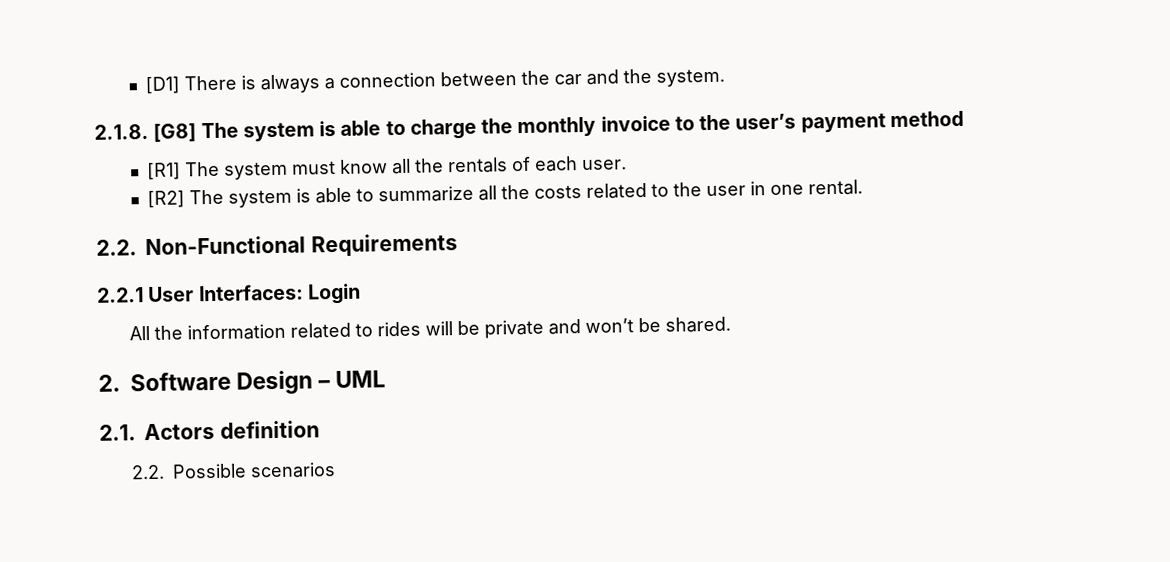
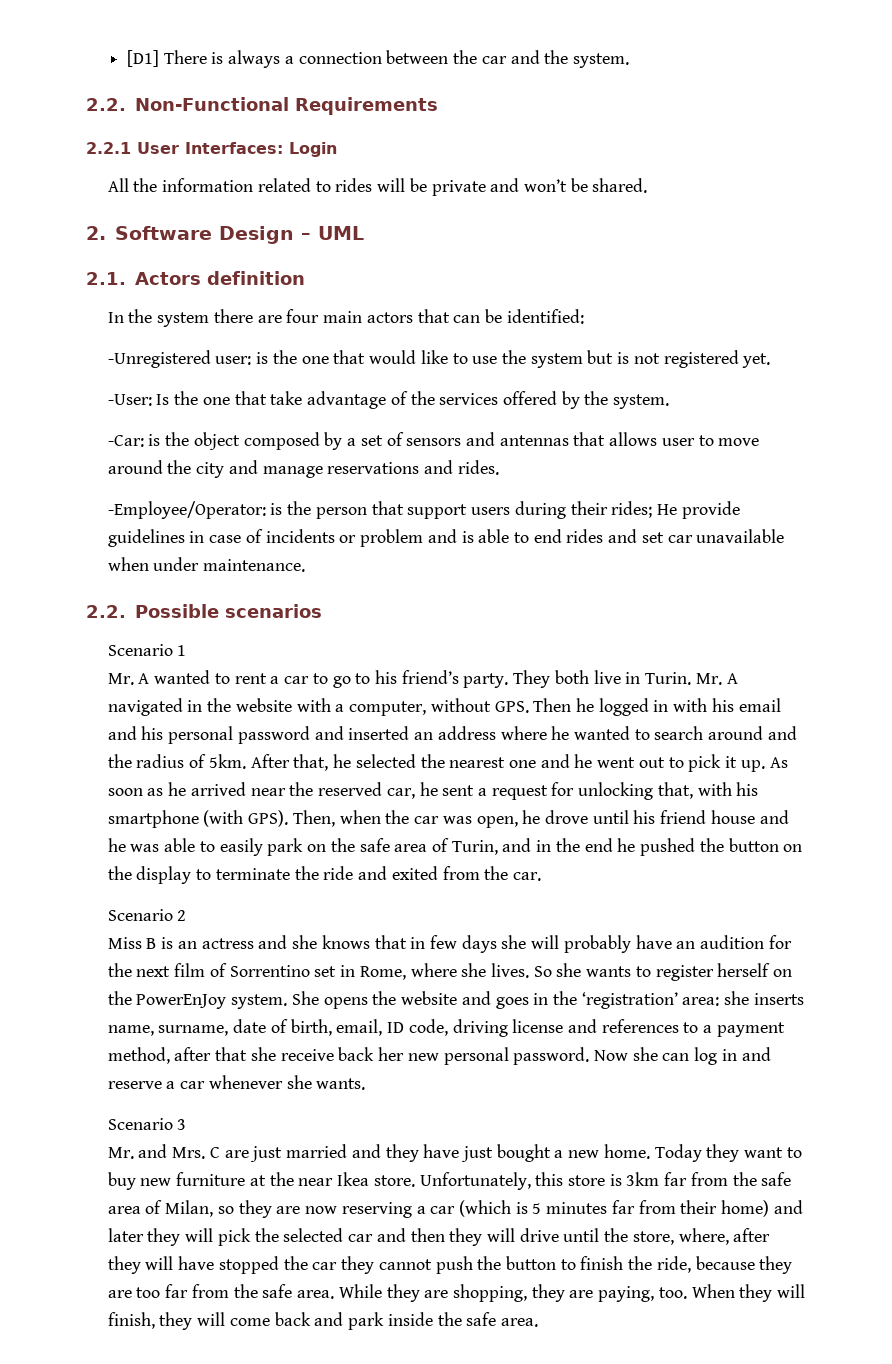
[94,110,964,142] [146,156,627,181] [146,179,863,209] // 2.1.8. [G8] The system is able to charge the monthly invoice to the user’s payment method // [R1] The system must know all the rentals of each user. // [R2] The system is able to summarize all the costs related to the user in one rental. -> (629, 60) none
[131,462,337,480] 2.2. Possible scenarios -> [107,309,584,327] [107,350,771,368] [107,391,670,409] [107,432,760,450] [107,460,499,478] [107,501,740,519] [107,529,785,547] [107,557,306,572] [86,604,322,618] [107,644,187,656] [107,670,738,688] [107,698,781,716] [107,726,797,744] [107,754,788,772] [107,782,759,800] [107,810,789,828] [107,838,803,856] [107,866,542,884] [107,909,187,921] [107,935,792,953] [107,963,793,981] [107,991,804,1009] [107,1019,785,1037] [107,1047,771,1065] [107,1075,366,1090] [107,1118,187,1130] [107,1144,802,1162] [107,1172,792,1190] [107,1200,803,1218] [107,1228,771,1246] [107,1256,793,1274] [107,1284,806,1302] [107,1312,539,1330] In the system there are four main actors that can be identified: // -Unregistered user: is the one that would like to use the system but is not registered yet. // -User: Is the one that take advantage of the services offered by the system. // -Car: is the object composed by a set of sensors and antennas that allows user to move around the city and manage reservations and rides. // -Employee/Operator: is the person that support users during their rides; He provide guidelines in case of incidents or problem and is able to end rides and set car unavailable when under maintenance. // 2.2. Possible scenarios // Scenario 1 // Mr. A wanted to rent a car to go to his friend’s party. They both live in Turin. Mr. A navigated in the website with a computer, without GPS. Then he logged in with his email and his personal password and inserted an address where he wanted to search around and the radius of 5km. After that, he selected the nearest one and he went out to pick it up. As soon as he arrived near the reserved car, he sent a request for unlocking that, with his smartphone (with GPS). Then, when the car was open, he drove until his friend house and he was able to easily park on the safe area of Turin, and in the end he pushed the button on the display to terminate the ride and exited from the car. // Scenario 2 // Miss B is an actress and she knows that in few days she will probably have an audition for the next film of Sorrentino set in Rome, where she lives. So she wants to register herself on the PowerEnJoy system. She opens the website and goes in the ‘registration’ area: she inserts name, surname, date of birth, email, ID code, driving license and references to a payment method, after that she receive back her new personal password. Now she can log in and reserve a car whenever she wants. // Scenario 3 // Mr. and Mrs. C are just married and they have just bought a new home. Today they want to buy new furniture at the near Ikea store. Unfortunately, this store is 3km far from the safe area of Milan, so they are now reserving a car (which is 5 minutes far from their home) and later they will pick the selected car and then they will drive until the store, where, after they will have stopped the car they cannot push the button to finish the ride, because they are too far from the safe area. While they are shopping, they are paying, too. When they will finish, they will come back and park inside the safe area.

